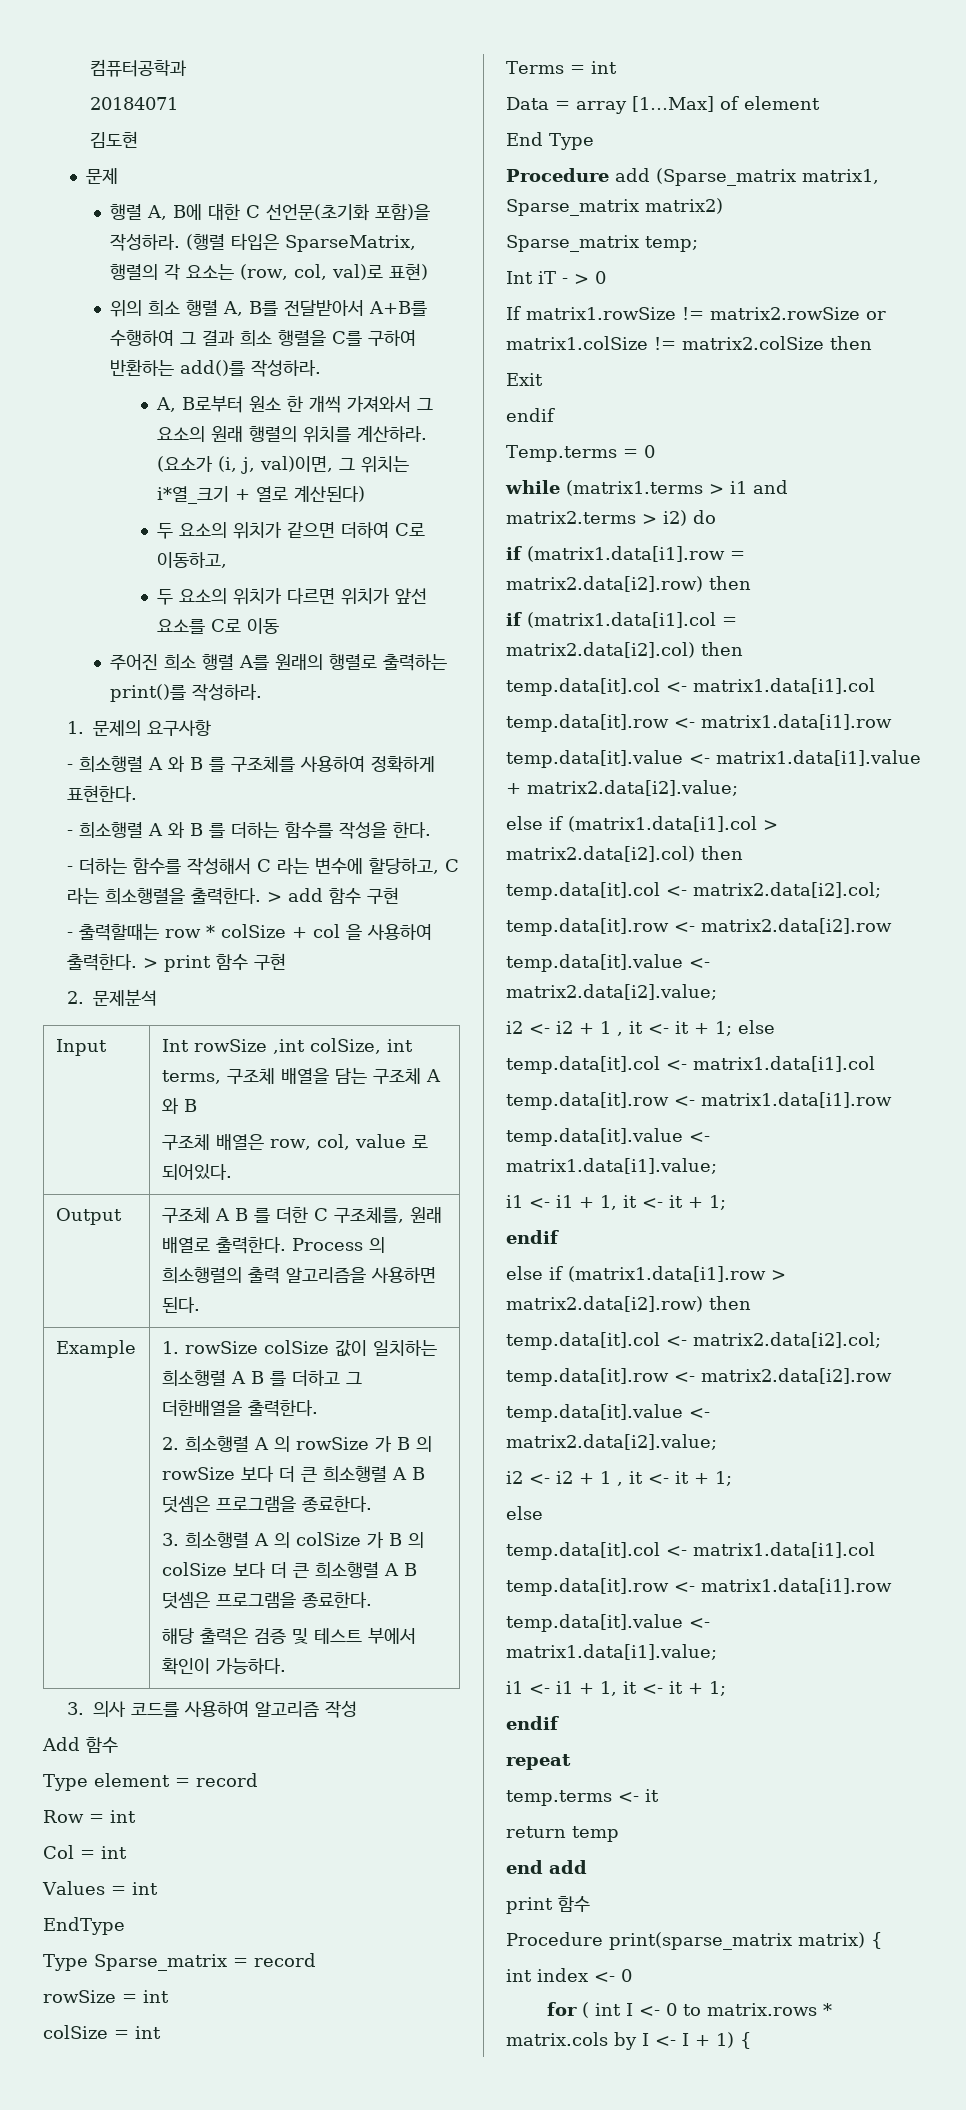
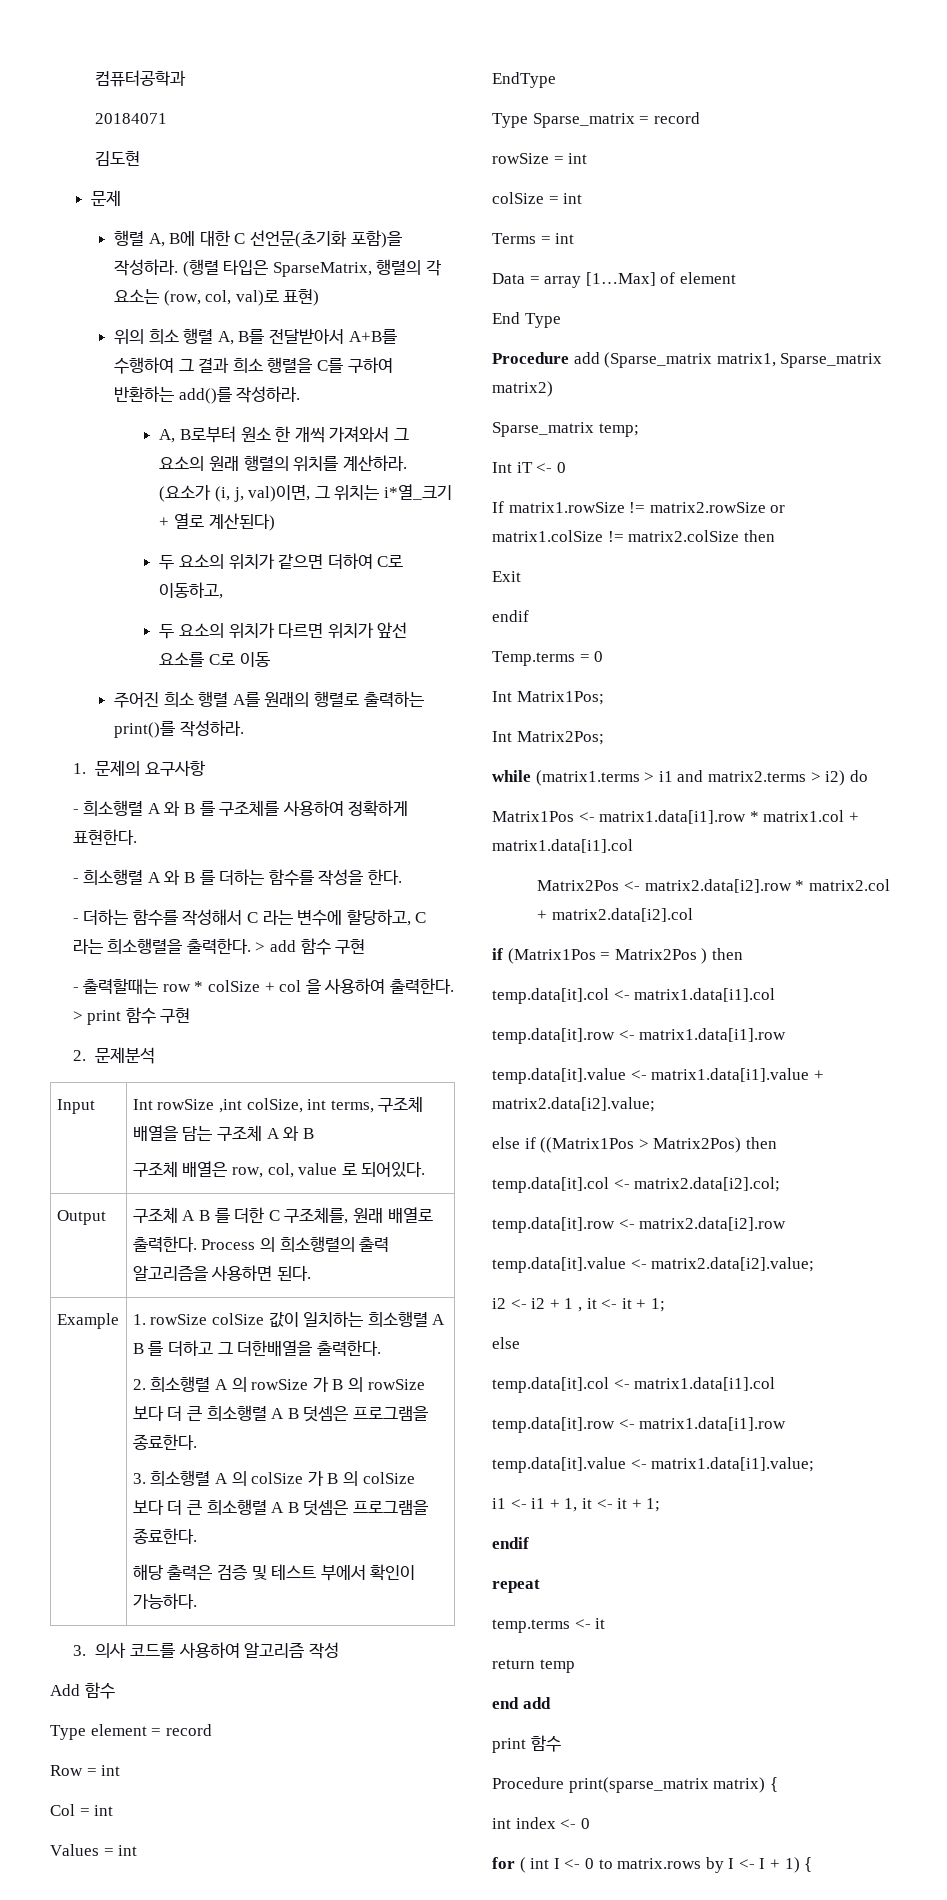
[562,274,589,284] - > -> [536,463,553,473] <-
(655, 451) none -> [492,691,604,705] [492,731,604,745] // Int Matrix1Pos; // Int Matrix2Pos;
[506,546,745,562] [506,576,751,592] [506,612,737,628] [506,642,695,658] if (matrix1.data[i1].row = matrix2.data[i2].row) then // if (matrix1.data[i1].col = matrix2.data[i2].col) -> [492,810,859,824] [492,839,633,853] [537,879,890,893] [537,908,693,922] [492,948,708,964] Matrix1Pos <- matrix1.data[i1].row * matrix1.col + matrix1.data[i1].col // Matrix2Pos <- matrix2.data[i2].row * matrix2.col + matrix2.data[i2].col // if (Matrix1Pos = Matrix2Pos )
[568,816,778,832] [506,846,743,862] [506,882,881,900] [506,918,892,936] [506,954,710,972] [506,984,717,1000] [506,1020,775,1036] [506,1056,875,1074] [506,1092,892,1110] [506,1128,710,1146] [506,1158,717,1174] [506,1195,726,1210] [506,1230,559,1244] [506,1266,786,1282] [506,1296,703,1312] (matrix1.data[i1].col > matrix2.data[i2].col) then // temp.data[it].col <- matrix2.data[i2].col; // temp.data[it].row <- matrix2.data[i2].row // temp.data[it].value <- matrix2.data[i2].value; // i2 <- i2 + 1 , it <- it + 1; else // temp.data[it].col <- matrix1.data[i1].col // temp.data[it].row <- matrix1.data[i1].row // temp.data[it].value <- matrix1.data[i1].value; // i1 <- i1 + 1, it <- it + 1; // endif // else if (matrix1.data[i1].row > matrix2.data[i2].row) -> [540,1137,742,1153] ((Matrix1Pos > Matrix2Pos)
[822,2003,832,2016] [506,2032,608,2046] * matrix.cols -> (702, 1863) none

